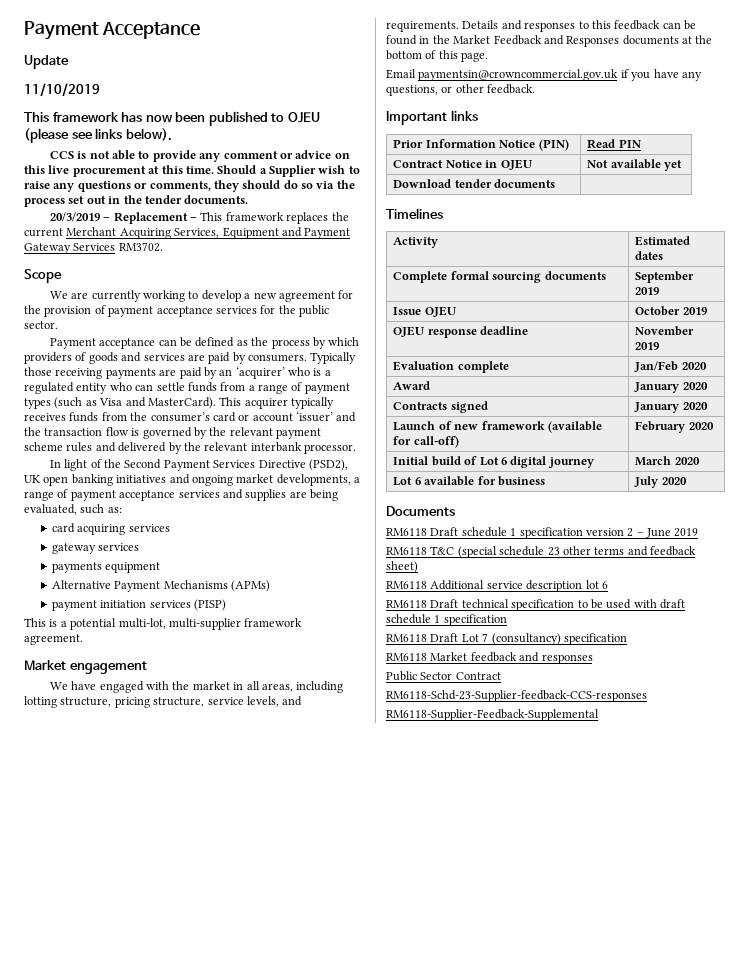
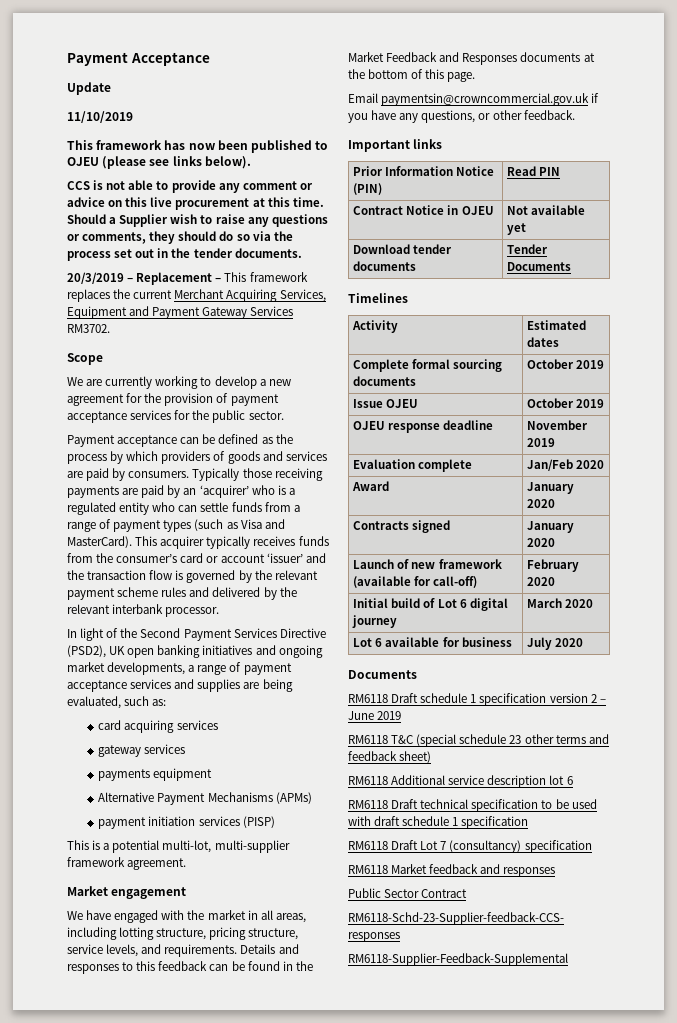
(556, 183) none -> [507,244,549,254] [507,262,572,271] Tender Documents
[635,271,695,283] September -> [527,359,575,369] October

